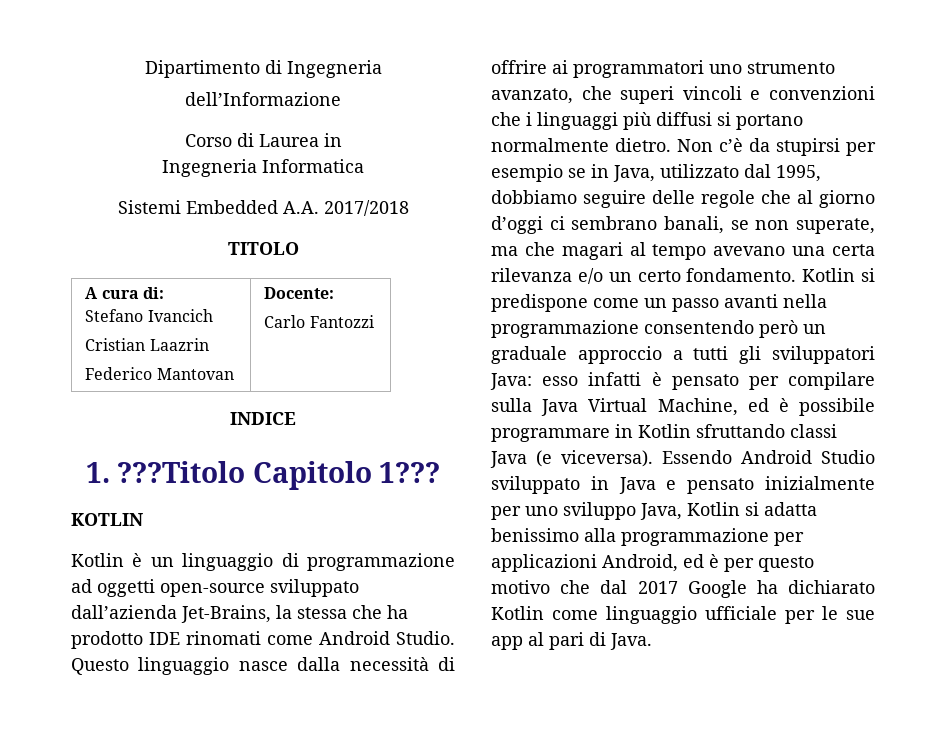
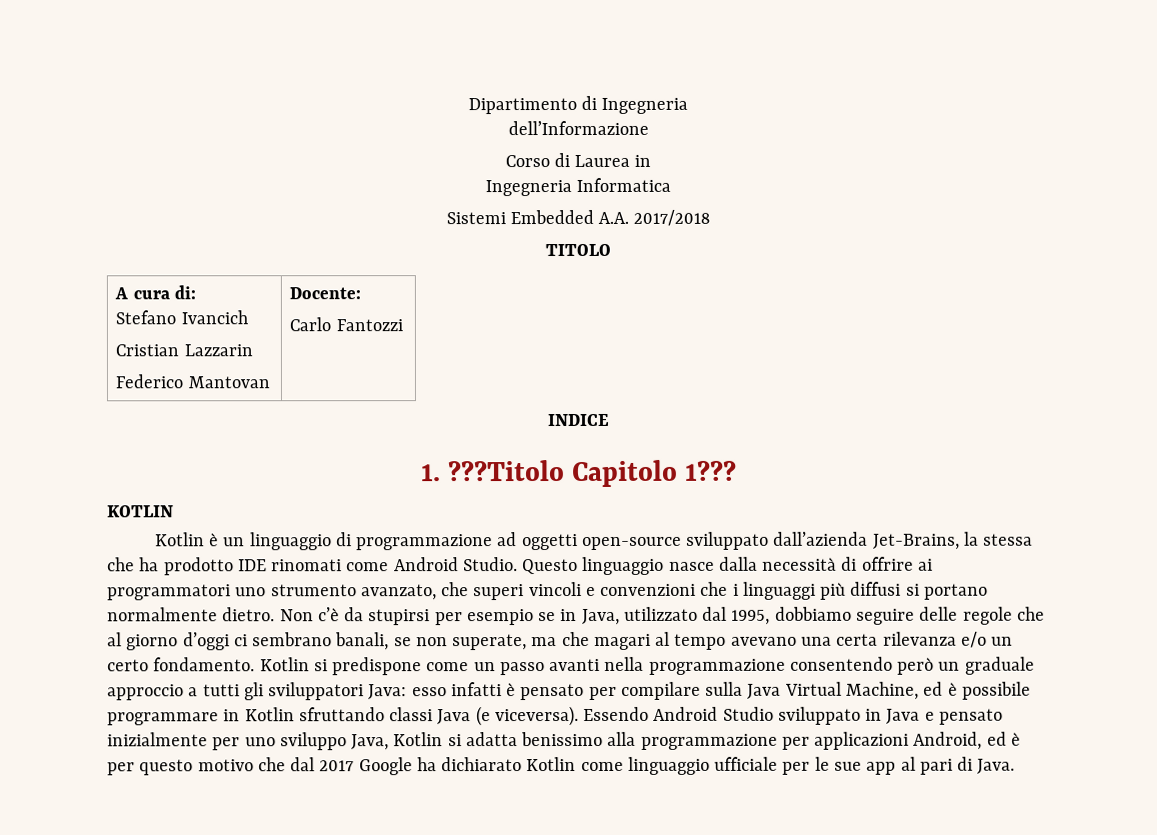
[149,338,209,351] Laazrin -> [183,344,253,357] Lazzarin

